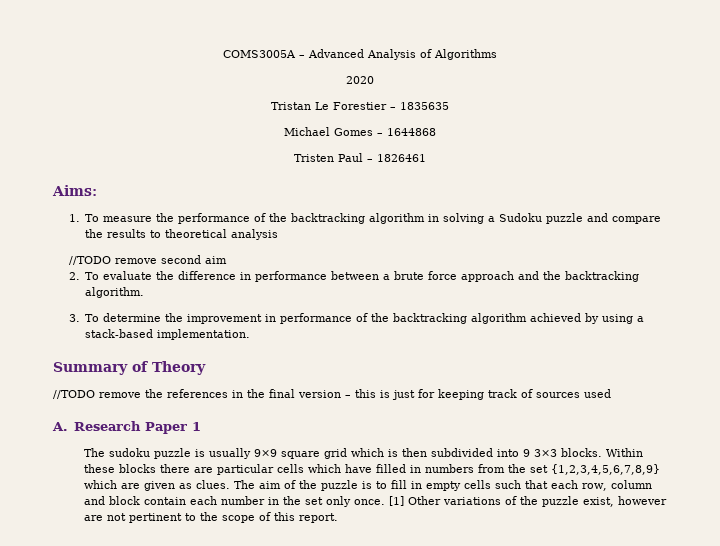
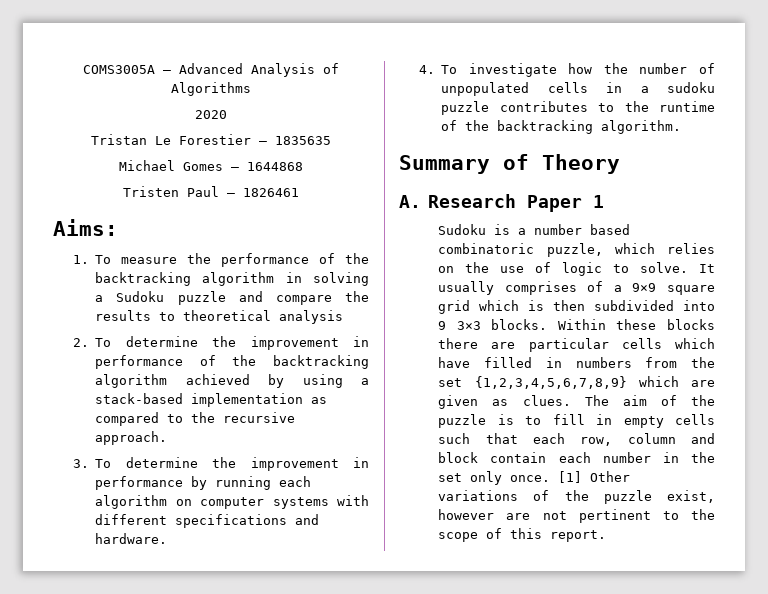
[68,255,227,265] [68,271,640,282] [85,287,145,298] [68,314,80,322] //TODO remove second aim // 2. To evaluate the difference in performance between a brute force approach and the backtracking algorithm. // 3. -> [72,338,89,347] 2.
[157,329,251,340] [53,361,206,375] [53,389,611,400] [52,421,201,434] [84,448,252,459] implementation. // Summary of Theory // //TODO remove the references in the final version – this is just for keeping track of sources used // A. Research Paper 1 // The sudoku puzzle is usually -> [191,393,328,407] [95,412,296,426] [95,431,168,445] [72,457,369,471] [95,476,312,490] [95,495,369,509] [95,514,320,528] [95,533,168,544] [418,63,715,77] [441,82,715,96] [441,101,715,115] [441,120,682,134] [399,154,620,174] [399,194,604,212] [438,224,631,235] [438,243,715,257] [438,262,715,276] [438,281,622,295] implementation as compared to the recursive approach. // 3. To determine the improvement in performance by running each algorithm on computer systems with different specifications and hardware. // 4. To investigate how the number of unpopulated cells in a sudoku puzzle contributes to the runtime of the backtracking algorithm. // Summary of Theory // A. Research Paper 1 // Sudoku is a number based combinatoric puzzle, which relies on the use of logic to solve. It usually comprises of a

